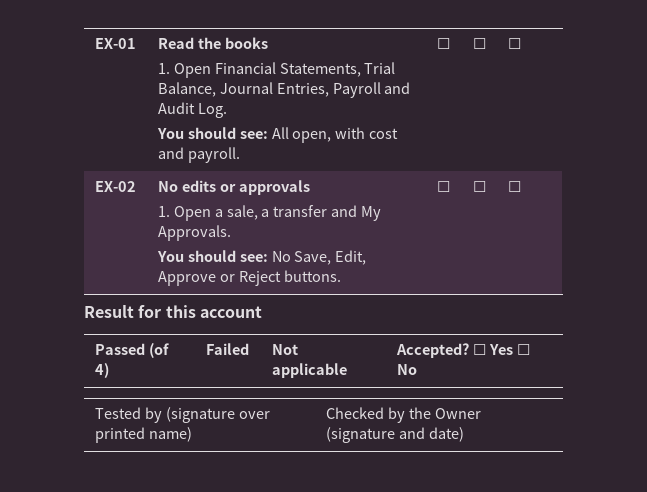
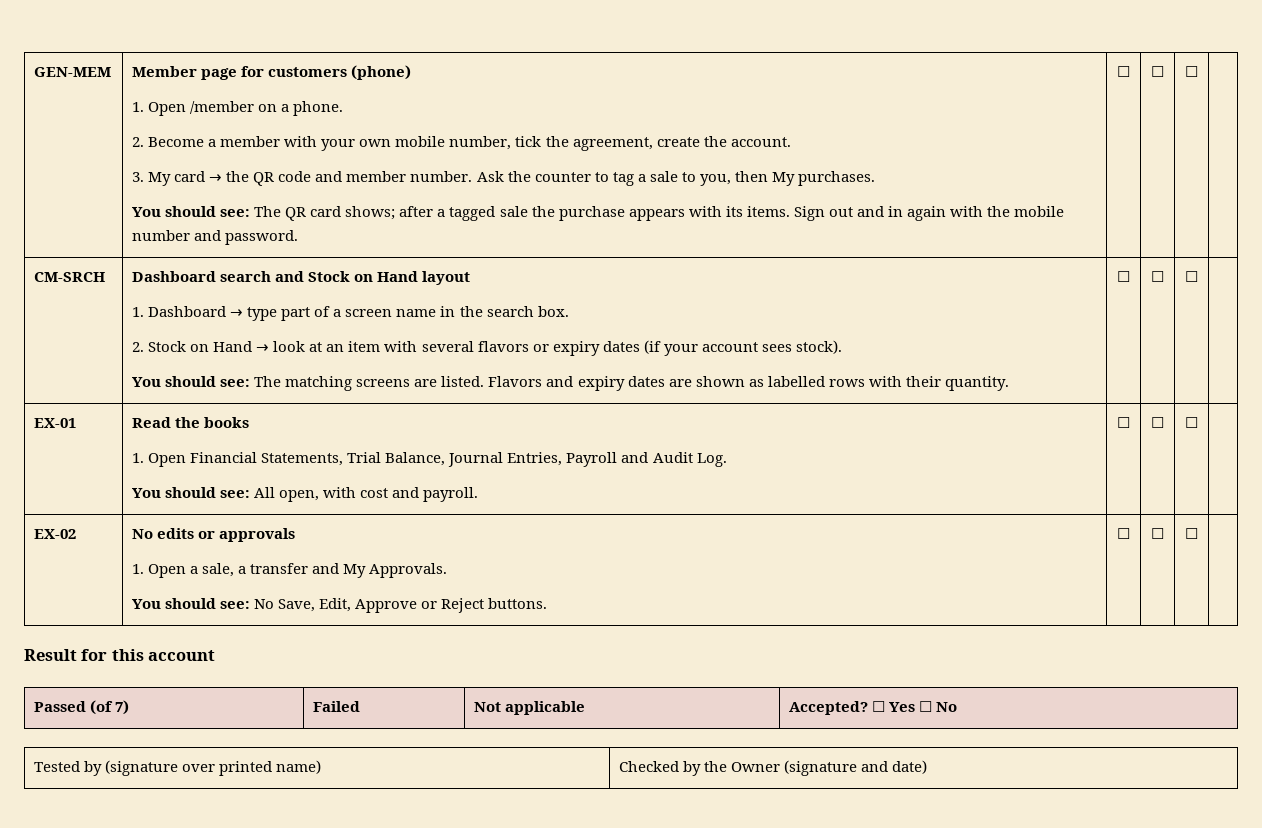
(94, 43) none -> [34,67,112,77] [132,65,412,80] [132,101,344,116] [132,136,791,151] [132,171,876,186] [132,206,1065,221] [132,230,299,245] [1117,66,1130,77] [1151,66,1164,77] [1185,66,1198,77] [34,272,106,282] [132,271,471,285] [132,306,569,321] [132,340,842,356] [132,376,1009,391] [1117,271,1130,282] [1151,271,1164,282] [1185,271,1198,282] GEN-MEM | Member page for customers (phone) // 1. Open /member on a phone. // 2. Become a member with your own mobile number, tick the agreement, create the account. // 3. My card → the QR code and member number. Ask the counter to tag a sale to you, then My purchases. // You should see: The QR card shows; after a tagged sale the purchase appears with its items. Sign out and in again with the mobile number and password. | ☐ | ☐ | ☐ | // CM-SRCH | Dashboard search and Stock on Hand layout // 1. Dashboard → type part of a screen name in the search box. // 2. Stock on Hand → look at an item with several flavors or expiry dates (if your account sees stock). // You should see: The matching screens are listed. Flavors and expiry dates are shown as labelled rows with their quantity. | ☐ | ☐ | ☐ | //
[94,363,109,378] 4) -> [115,700,130,715] 7)

